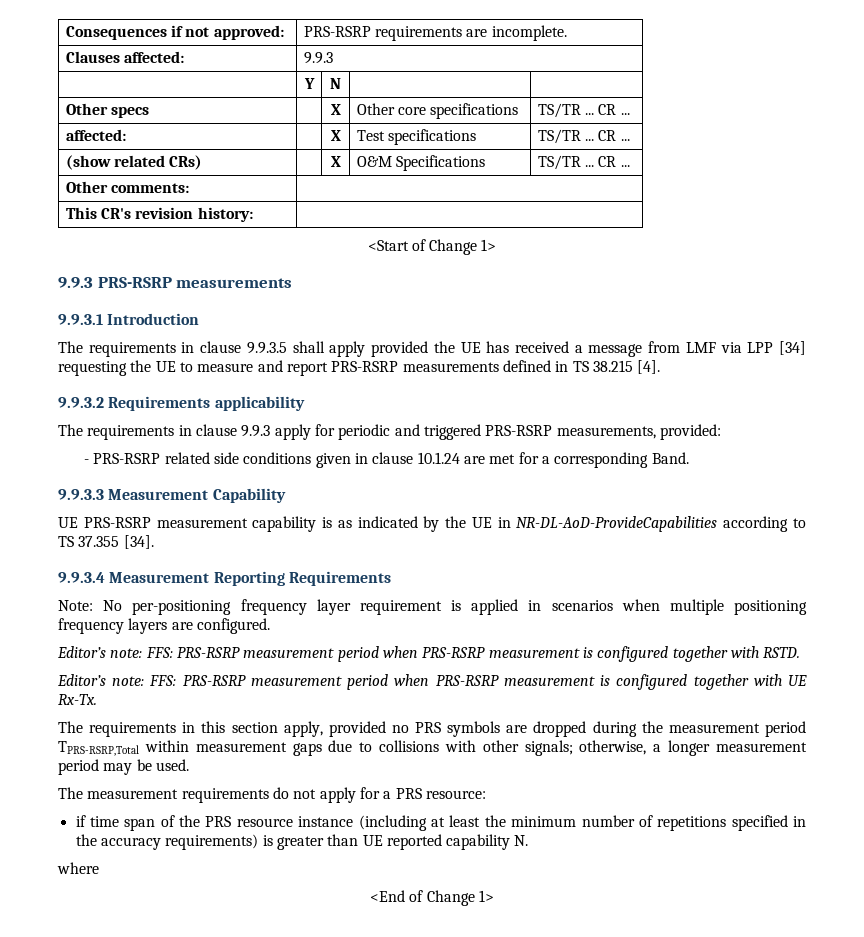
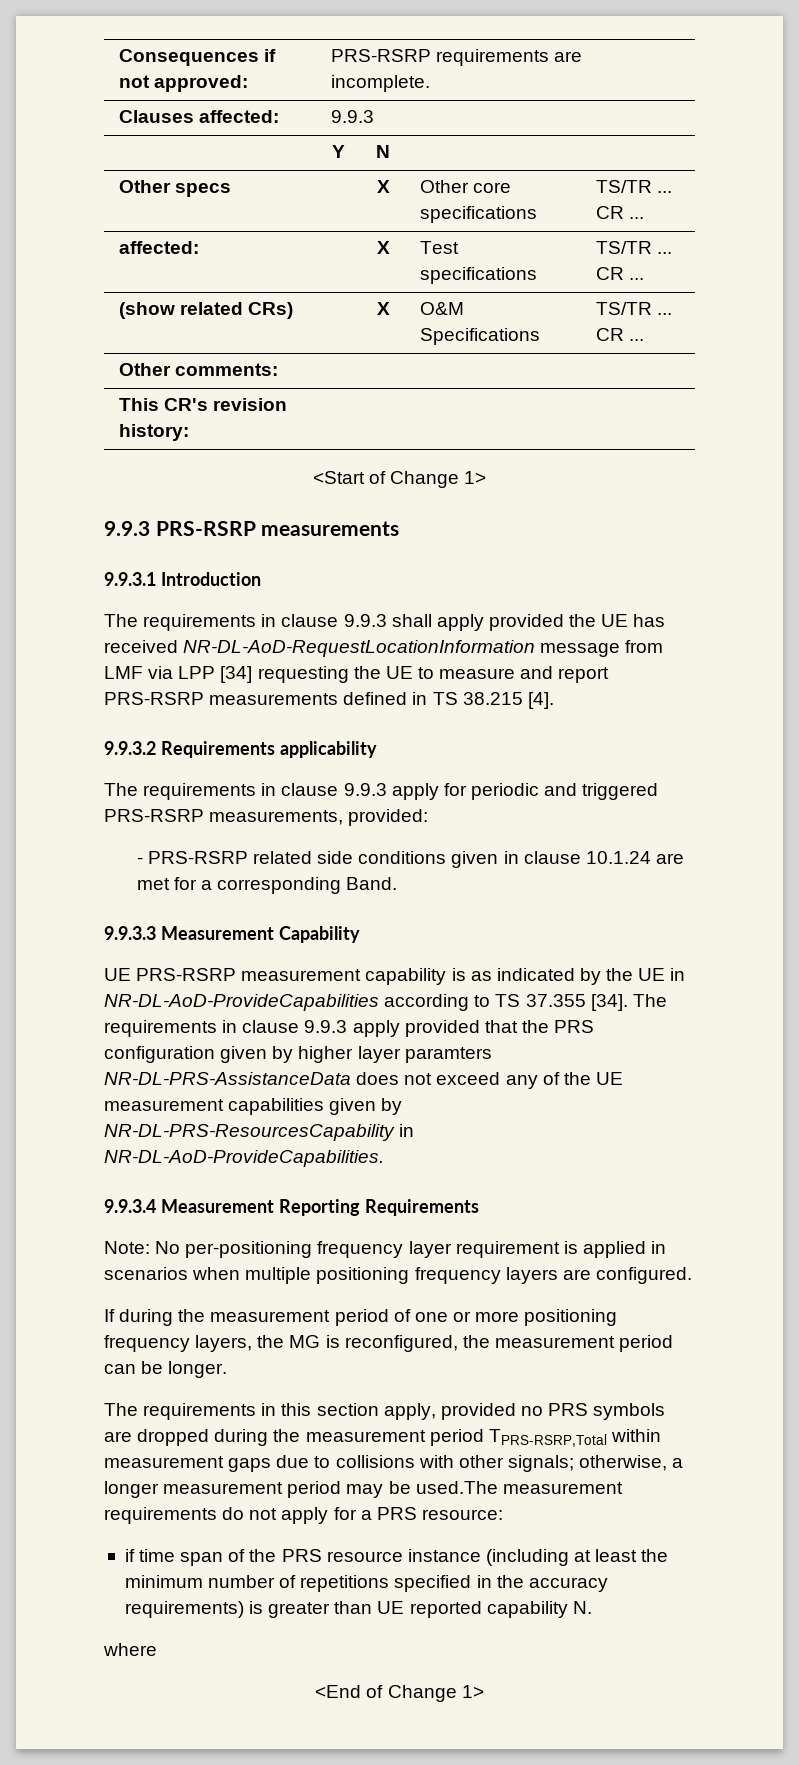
[246,342,287,354] 9.9.3.5 -> [343,614,387,627] 9.9.3
[574,345,583,353] a -> [183,640,536,657] NR-DL-AoD-RequestLocationInformation
(154, 542) none -> [632,994,667,1007] [104,1020,595,1037] [104,1046,492,1063] [104,1072,623,1089] [104,1098,403,1115] [104,1124,415,1141] [104,1150,384,1167] The requirements in clause 9.9.3 apply provided that the PRS configuration given by higher layer paramters NR-DL-PRS-AssistanceData does not exceed any of the UE measurement capabilities given by NR-DL-PRS-ResourcesCapability in NR-DL-AoD-ProvideCapabilities.
[57,646,801,662] [57,674,808,690] [58,694,97,705] Editor’s note: FFS: PRS-RSRP measurement period when PRS-RSRP measurement is configured together with RSTD. // Editor’s note: FFS: PRS-RSRP measurement period when PRS-RSRP measurement is configured together with UE Rx-Tx. -> [104,1309,618,1326] [104,1335,674,1352] [104,1361,228,1378] If during the measurement period of one or more positioning frequency layers, the MG is reconfigured, the measurement period can be longer.
[155,759,189,771] [58,787,83,799] used. // The -> [415,1481,498,1494] used.The

